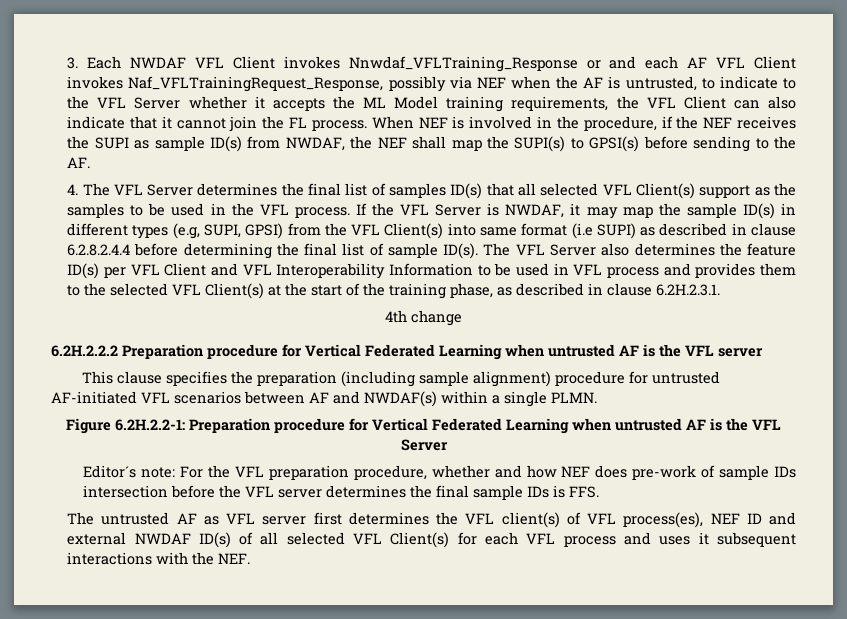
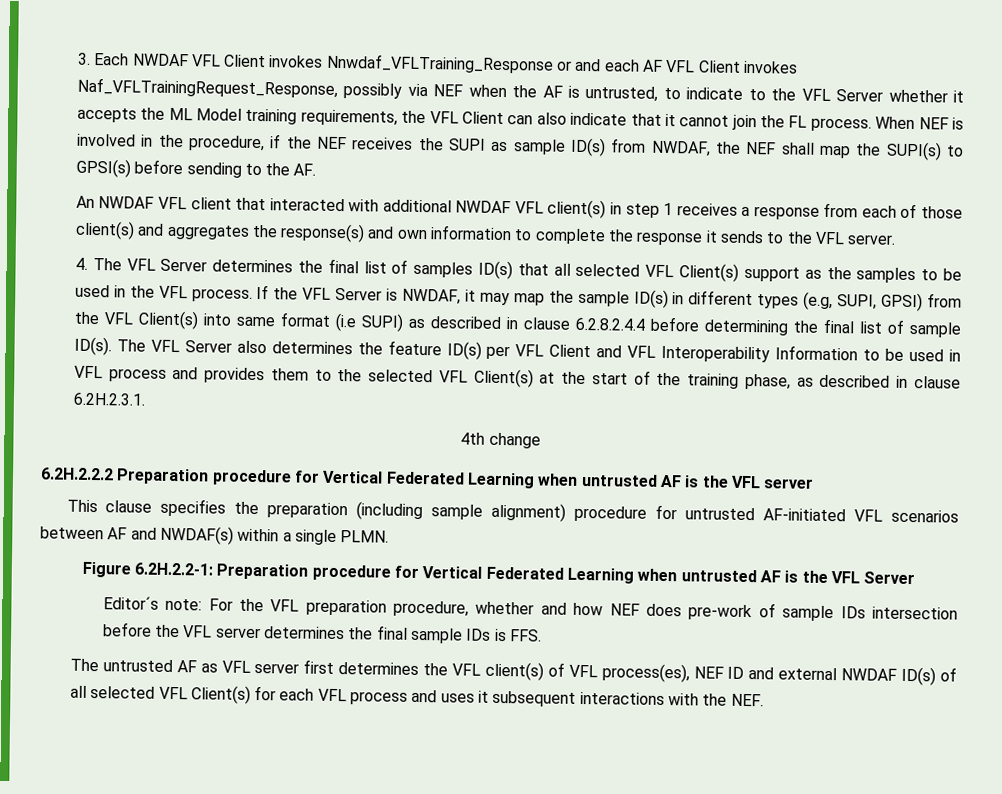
(91, 162) none -> [75,195,963,220] [74,220,897,246] // An NWDAF VFL client that interacted with additional NWDAF VFL client(s) in step 1 receives a response from each of those client(s) and aggregates the response(s) and own information to complete the response it sends to the VFL server.

